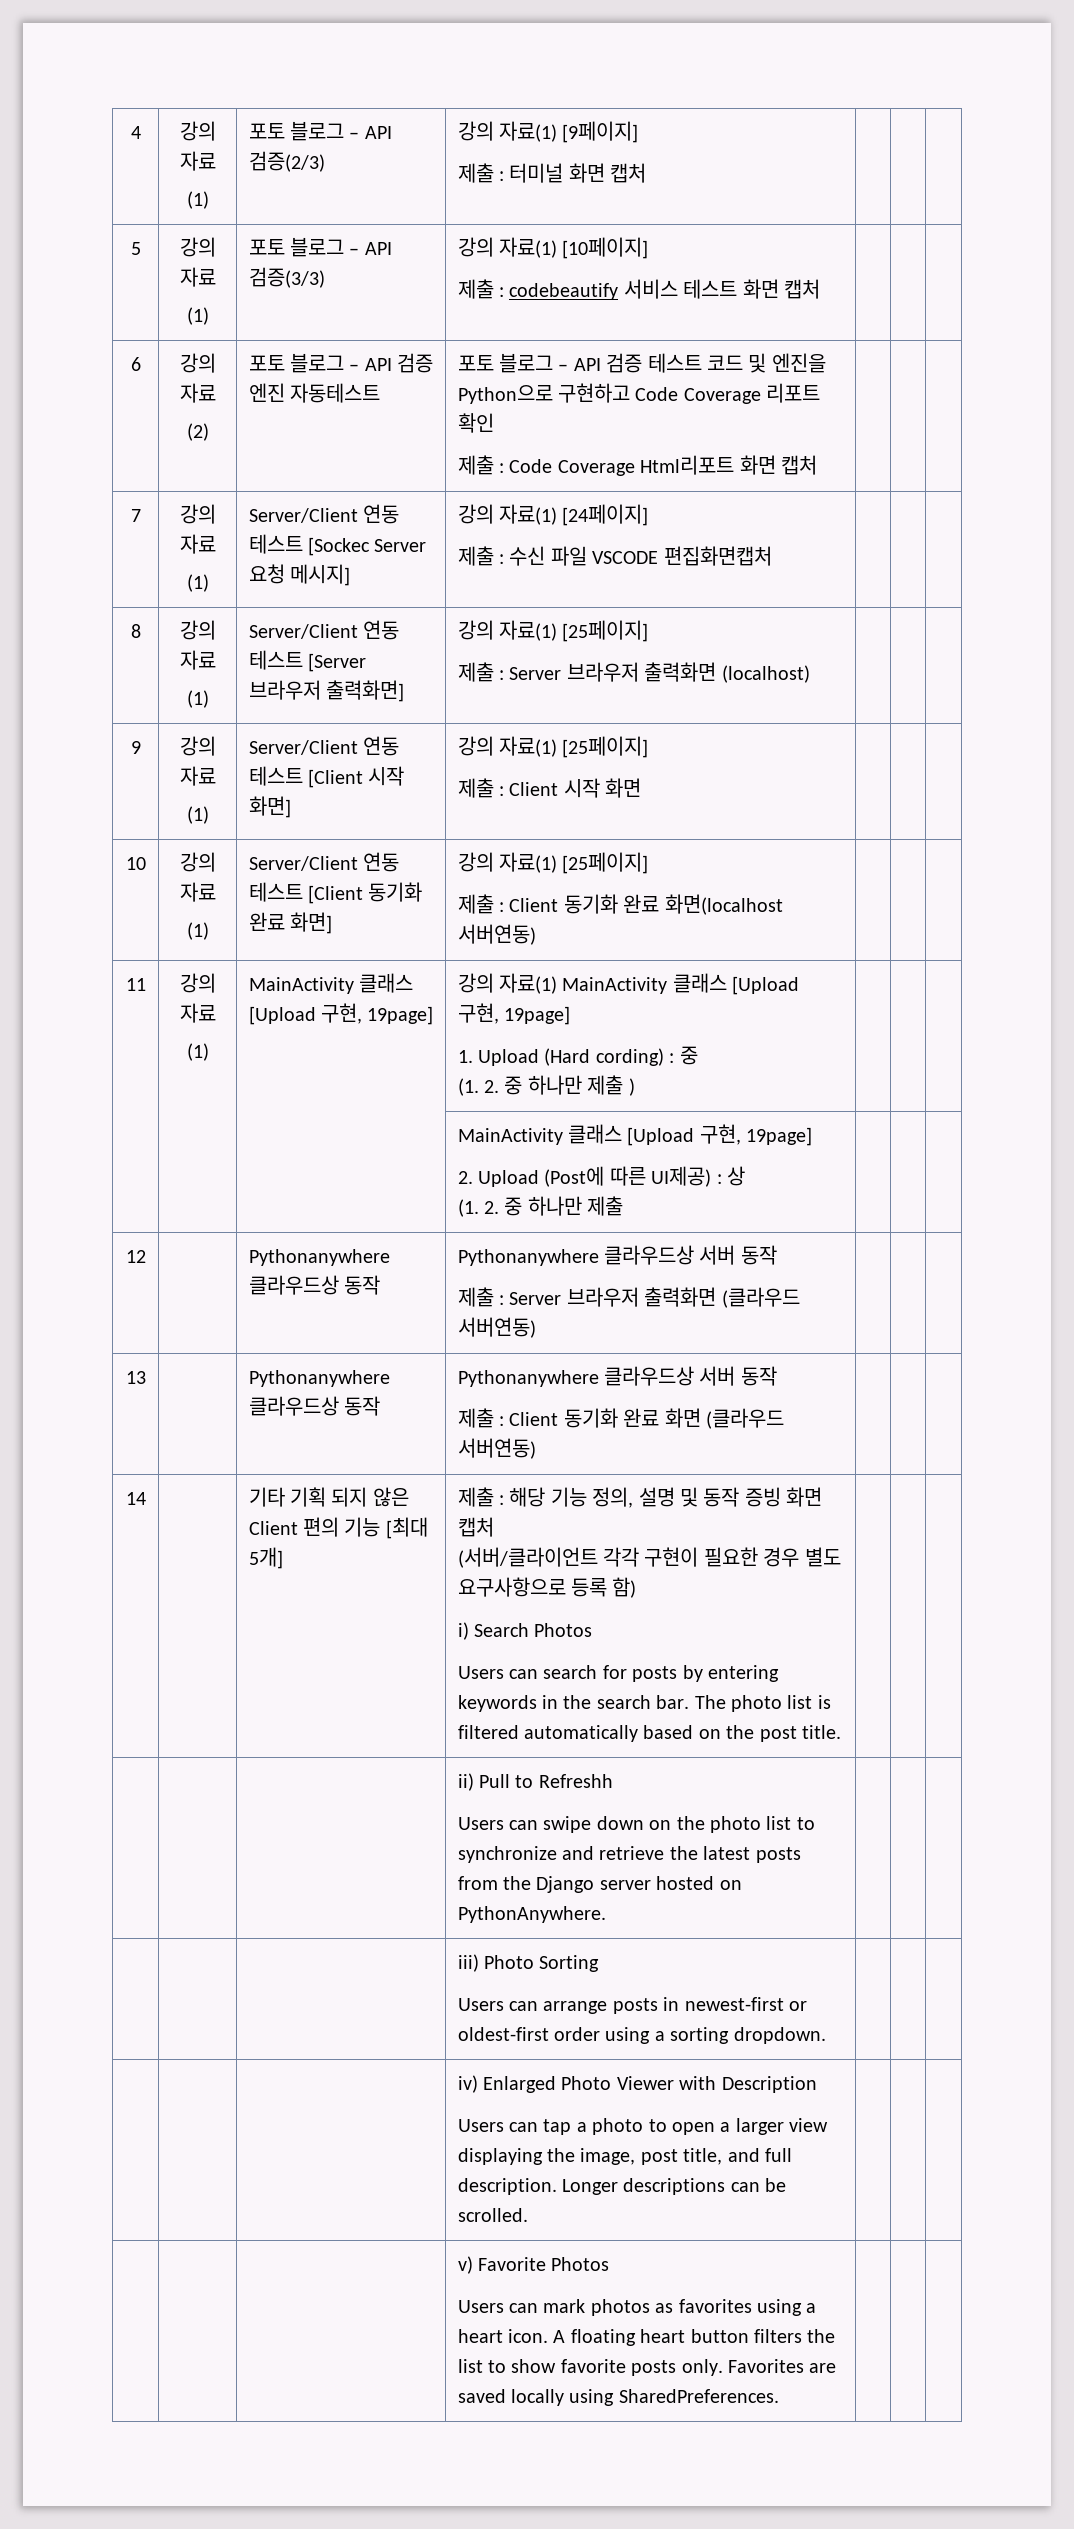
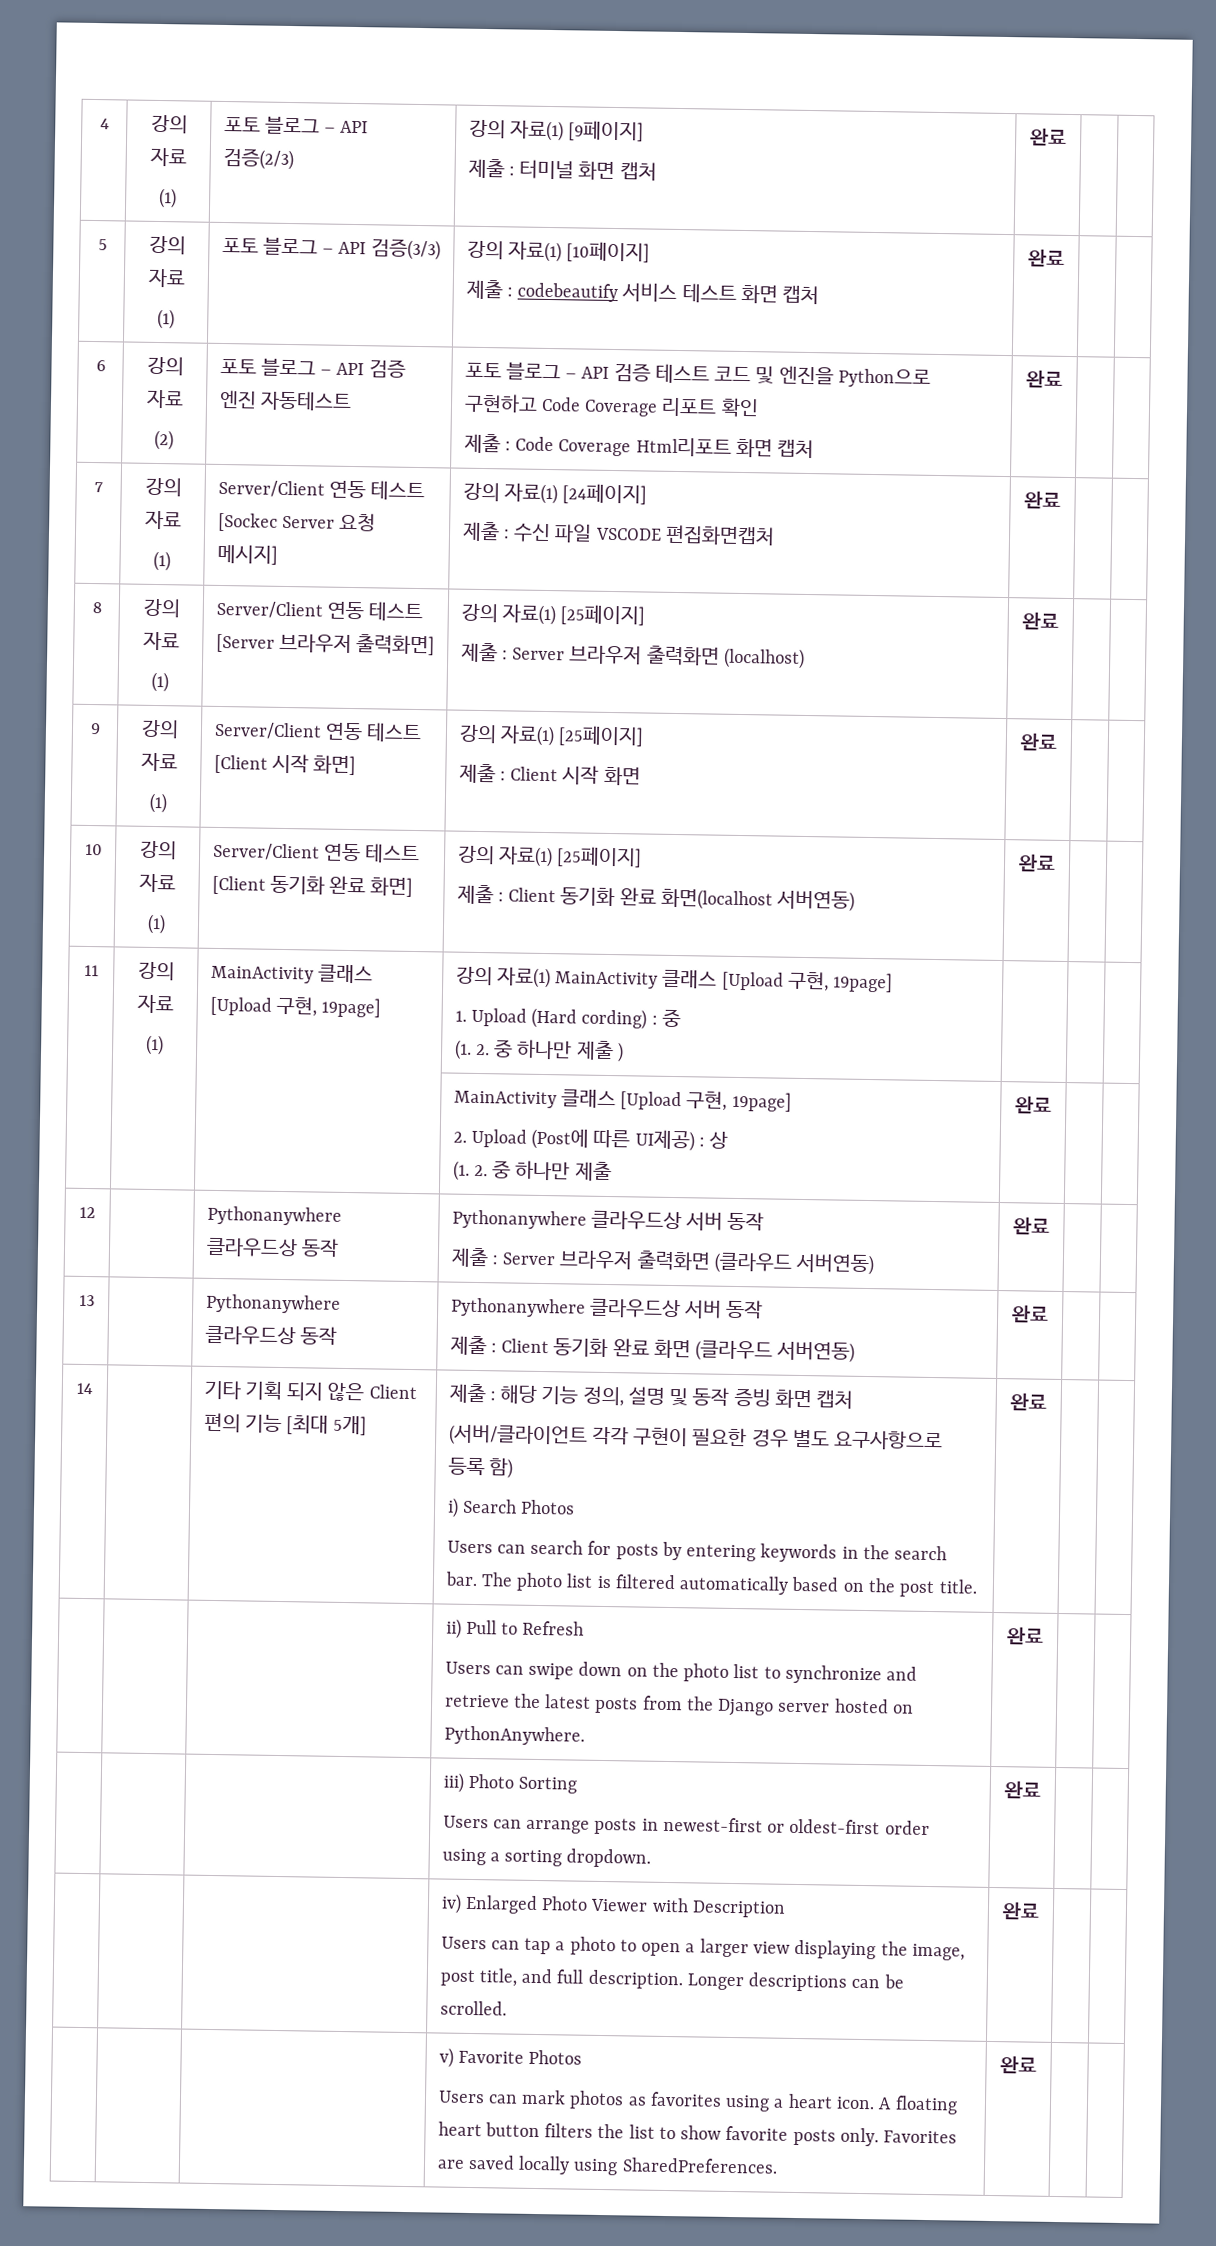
(647, 173) none -> [1030,128,1067,146] 완료
(820, 289) none -> [1028,249,1065,267] 완료
(817, 465) none -> [1026,370,1063,388] 완료
(772, 556) none -> [1024,491,1061,509] 완료
(810, 674) none -> [1022,612,1059,630] 완료
(642, 788) none -> [1020,733,1058,751] 완료
(536, 934) none -> [1018,854,1056,872] 완료
(624, 1206) none -> [1015,1096,1052,1114] 완료
(536, 1327) none -> [1013,1217,1050,1235] 완료
(536, 1448) none -> [1011,1305,1049,1323] 완료
(841, 1732) none -> [1010,1393,1047,1411] 완료
[538,1774,613,1788] Refreshh -> [522,1620,585,1636] Refresh
(606, 1914) none -> [1007,1627,1044,1645] 완료
(826, 2035) none -> [1004,1781,1041,1799] 완료
(528, 2215) none -> [1002,1902,1040,1920] 완료
(779, 2396) none -> [1000,2056,1037,2074] 완료

